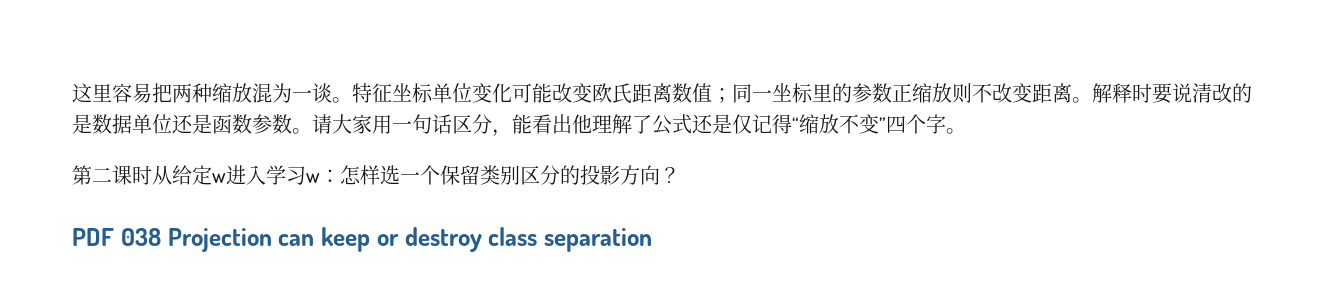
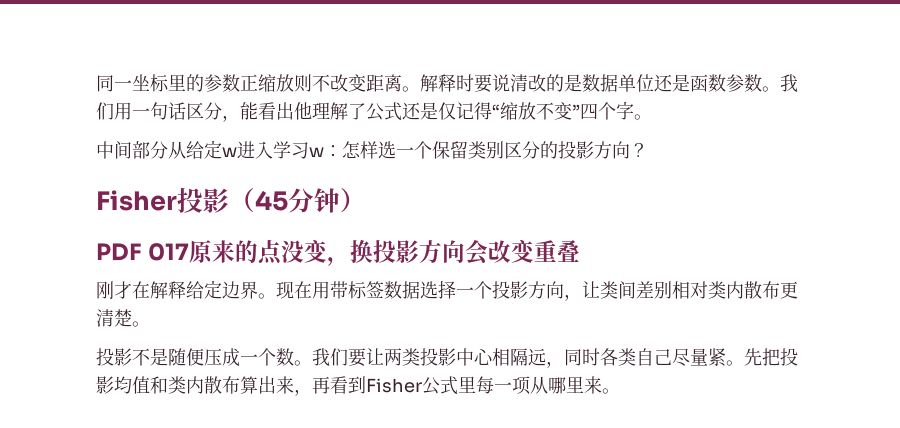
[72,83,732,104] 这里容易把两种缩放混为一谈。特征坐标单位变化可能改变欧氏距离数值； -> (96, 83) none
[312,114,372,134] 请大家 -> [780,74,798,92] [96,102,114,120] 我们
[72,165,152,185] 第二课时 -> [96,141,168,159] 中间部分
[72,227,652,252] PDF 038 Projection can keep or destroy class separation -> [96,187,366,213] [96,239,581,266] [96,280,798,301] [96,309,150,327] [96,348,798,368] [96,376,620,396] Fisher投影（45分钟） // PDF 017原来的点没变，换投影方向会改变重叠 // 刚才在解释给定边界。现在用带标签数据选择一个投影方向，让类间差别相对类内散布更清楚。 // 投影不是随便压成一个数。我们要让两类投影中心相隔远，同时各类自己尽量紧。先把投影均值和类内散布算出来，再看到Fisher公式里每一项从哪里来。

